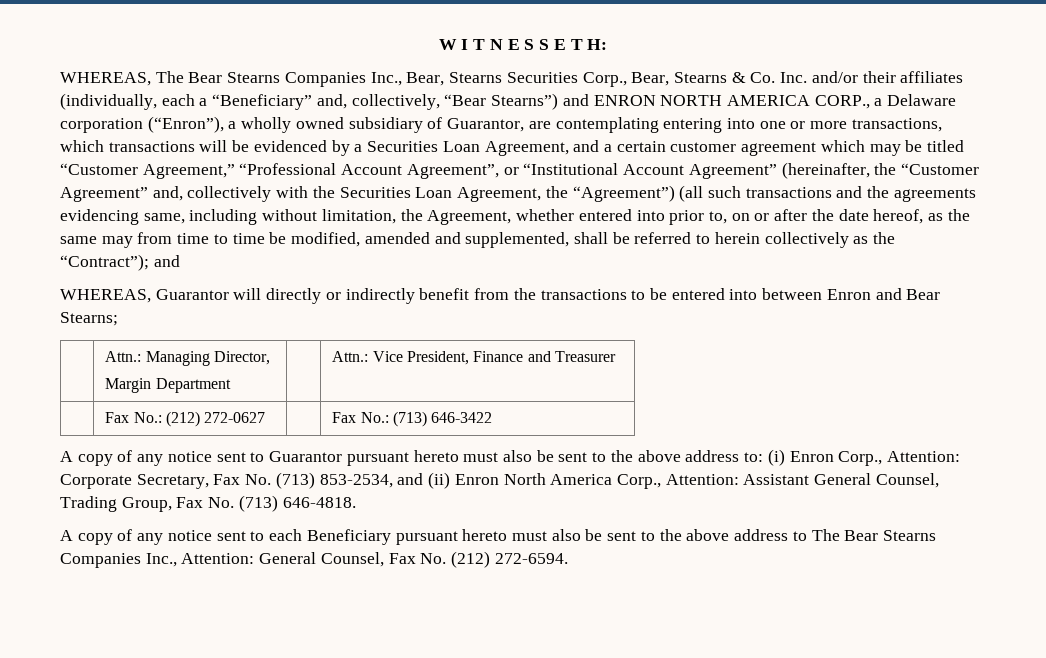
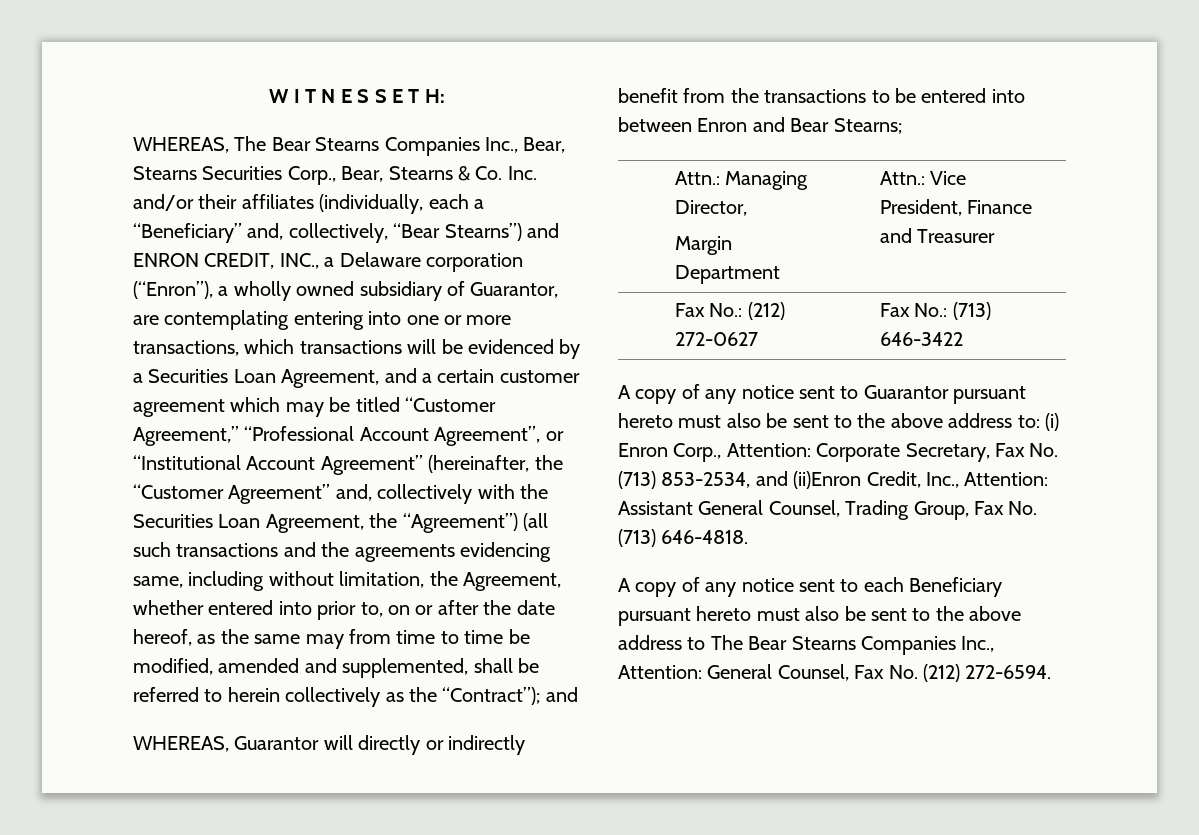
[660,95,870,109] NORTH AMERICA CORP., -> [204,253,319,269] CREDIT, INC.,
[428,472,661,489] (ii) Enron North America Corp., -> [793,471,959,489] (ii)Enron Credit, Inc.,

